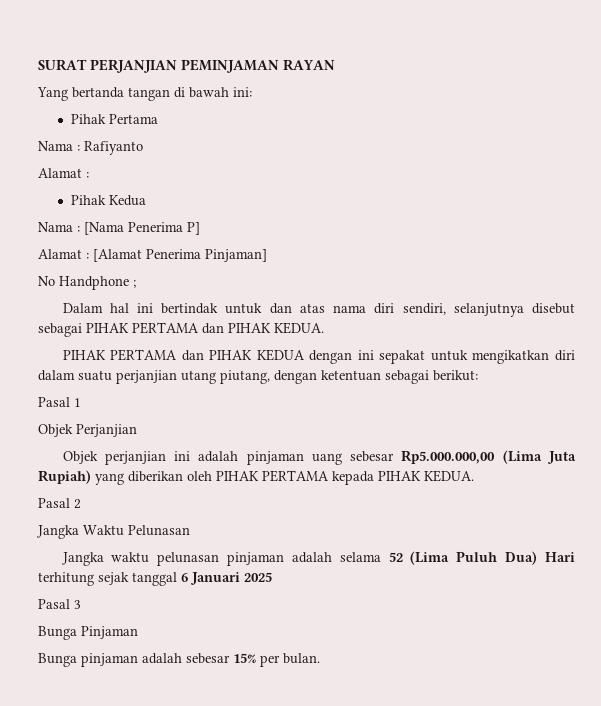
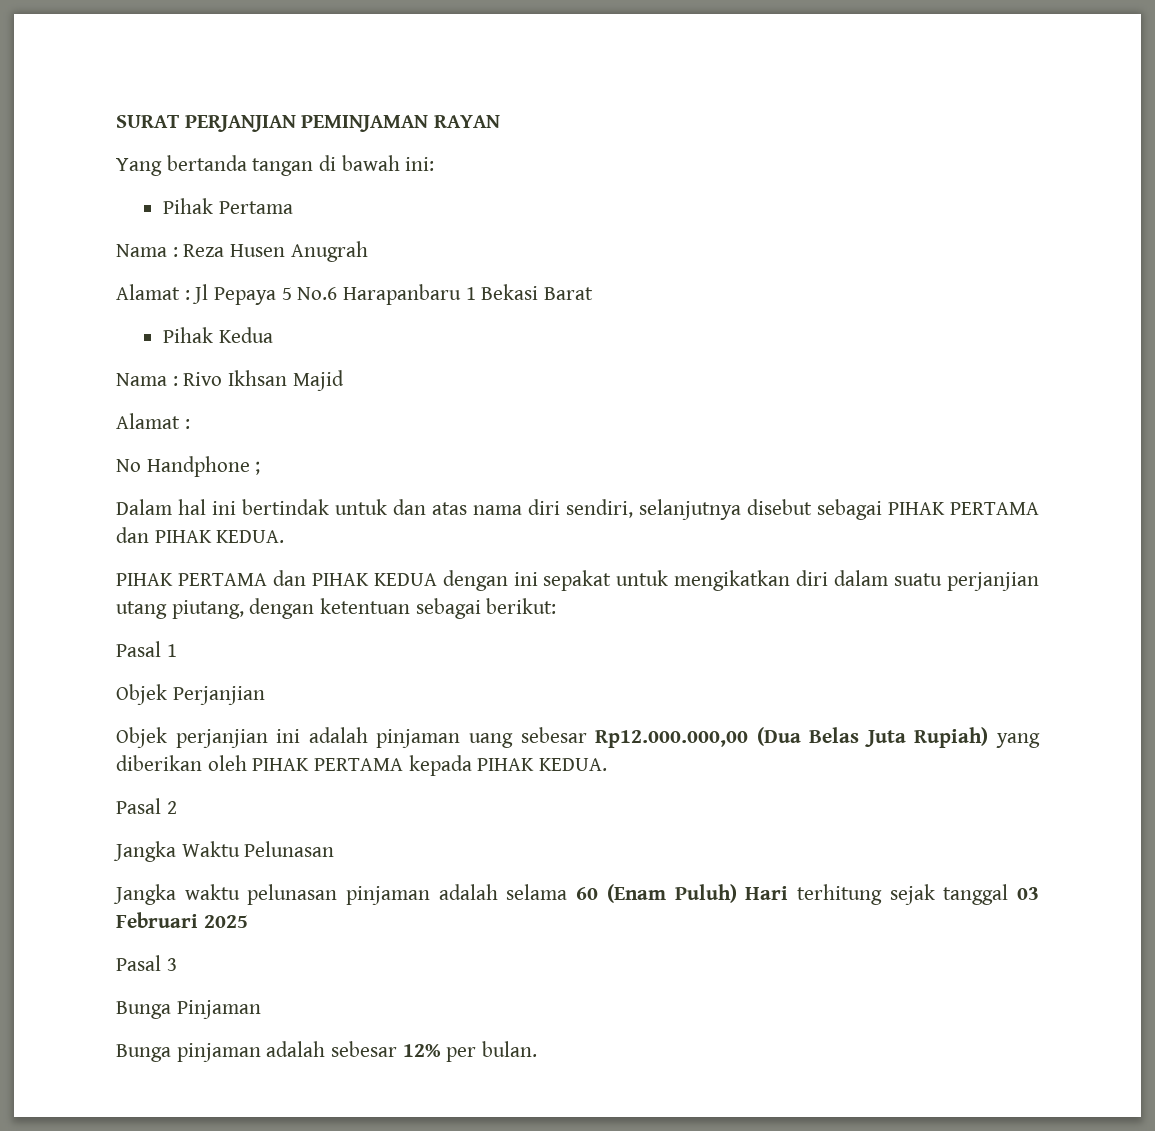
[84,141,143,155] [38,168,89,178] Rafiyanto // Alamat : -> [183,241,368,262] [116,284,594,305] Reza Husen Anugrah // Alamat : Jl Pepaya 5 No.6 Harapanbaru 1 Bekasi Barat
[84,222,200,235] [38,249,267,262] [Nama Penerima P] // Alamat : [Alamat Penerima Pinjaman] -> [183,370,344,391] [116,413,190,429] Rivo Ikhsan Majid // Alamat :
[401,450,542,464] Rp5.000.000,00 (Lima -> [595,727,860,748] Rp12.000.000,00 (Dua Belas
[388,551,538,565] 52 (Lima Puluh Dua) -> [576,884,737,903] 60 (Enam Puluh)
[181,572,240,585] 6 Januari -> [1017,887,1040,900] [116,912,198,928] 03 Februari
[233,653,256,663] 15% -> [402,1044,441,1057] 12%

